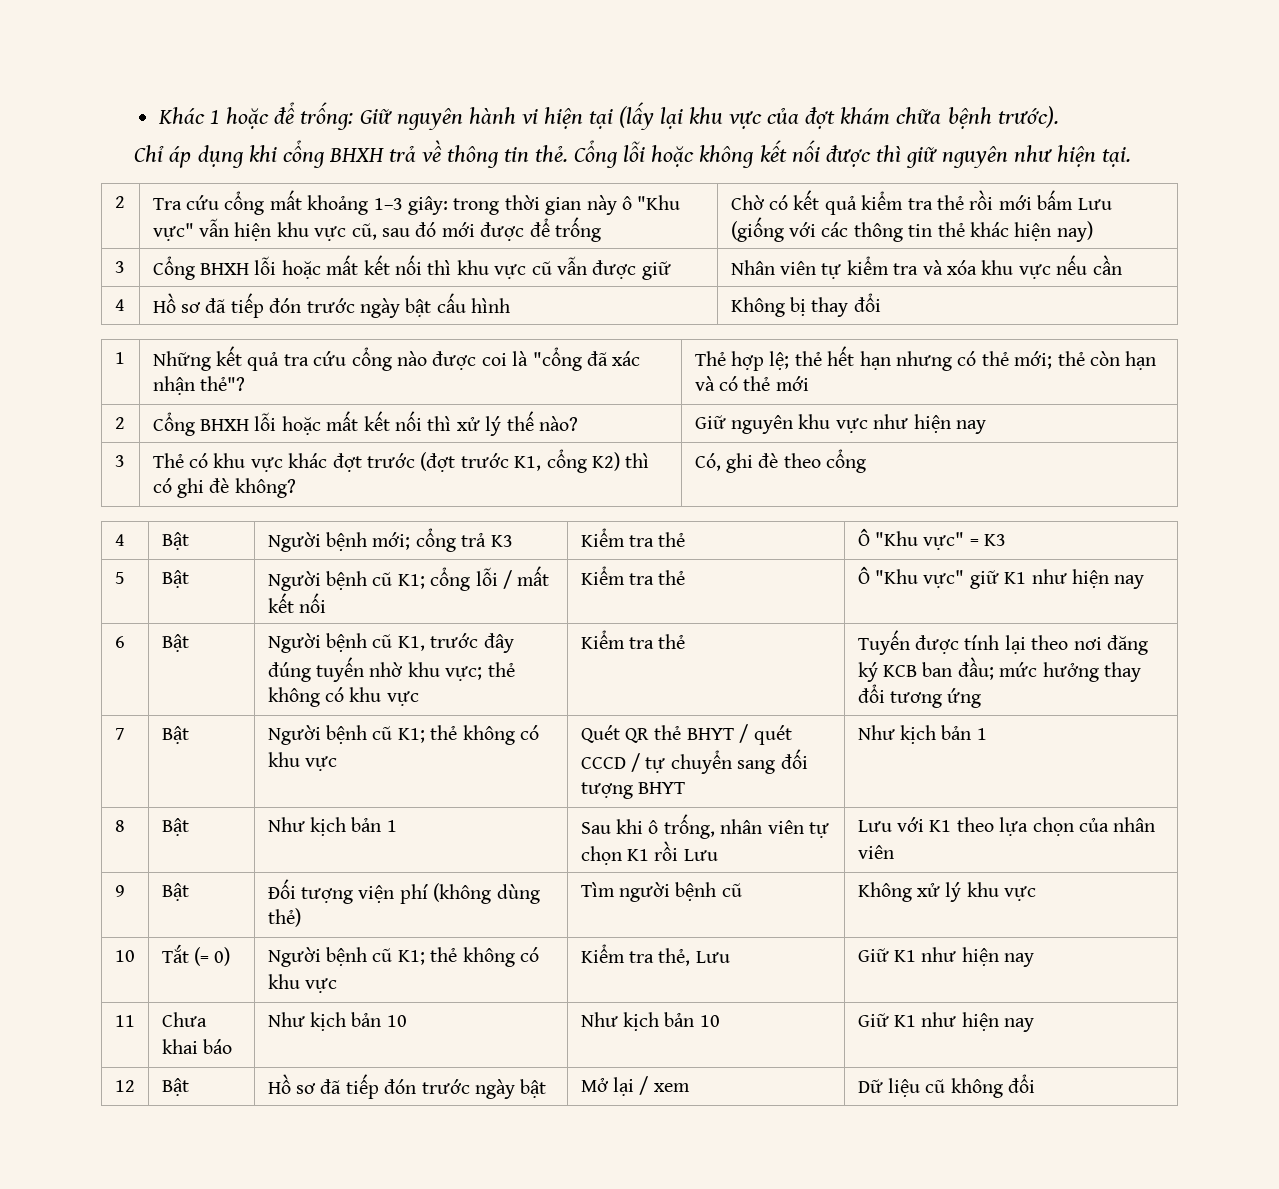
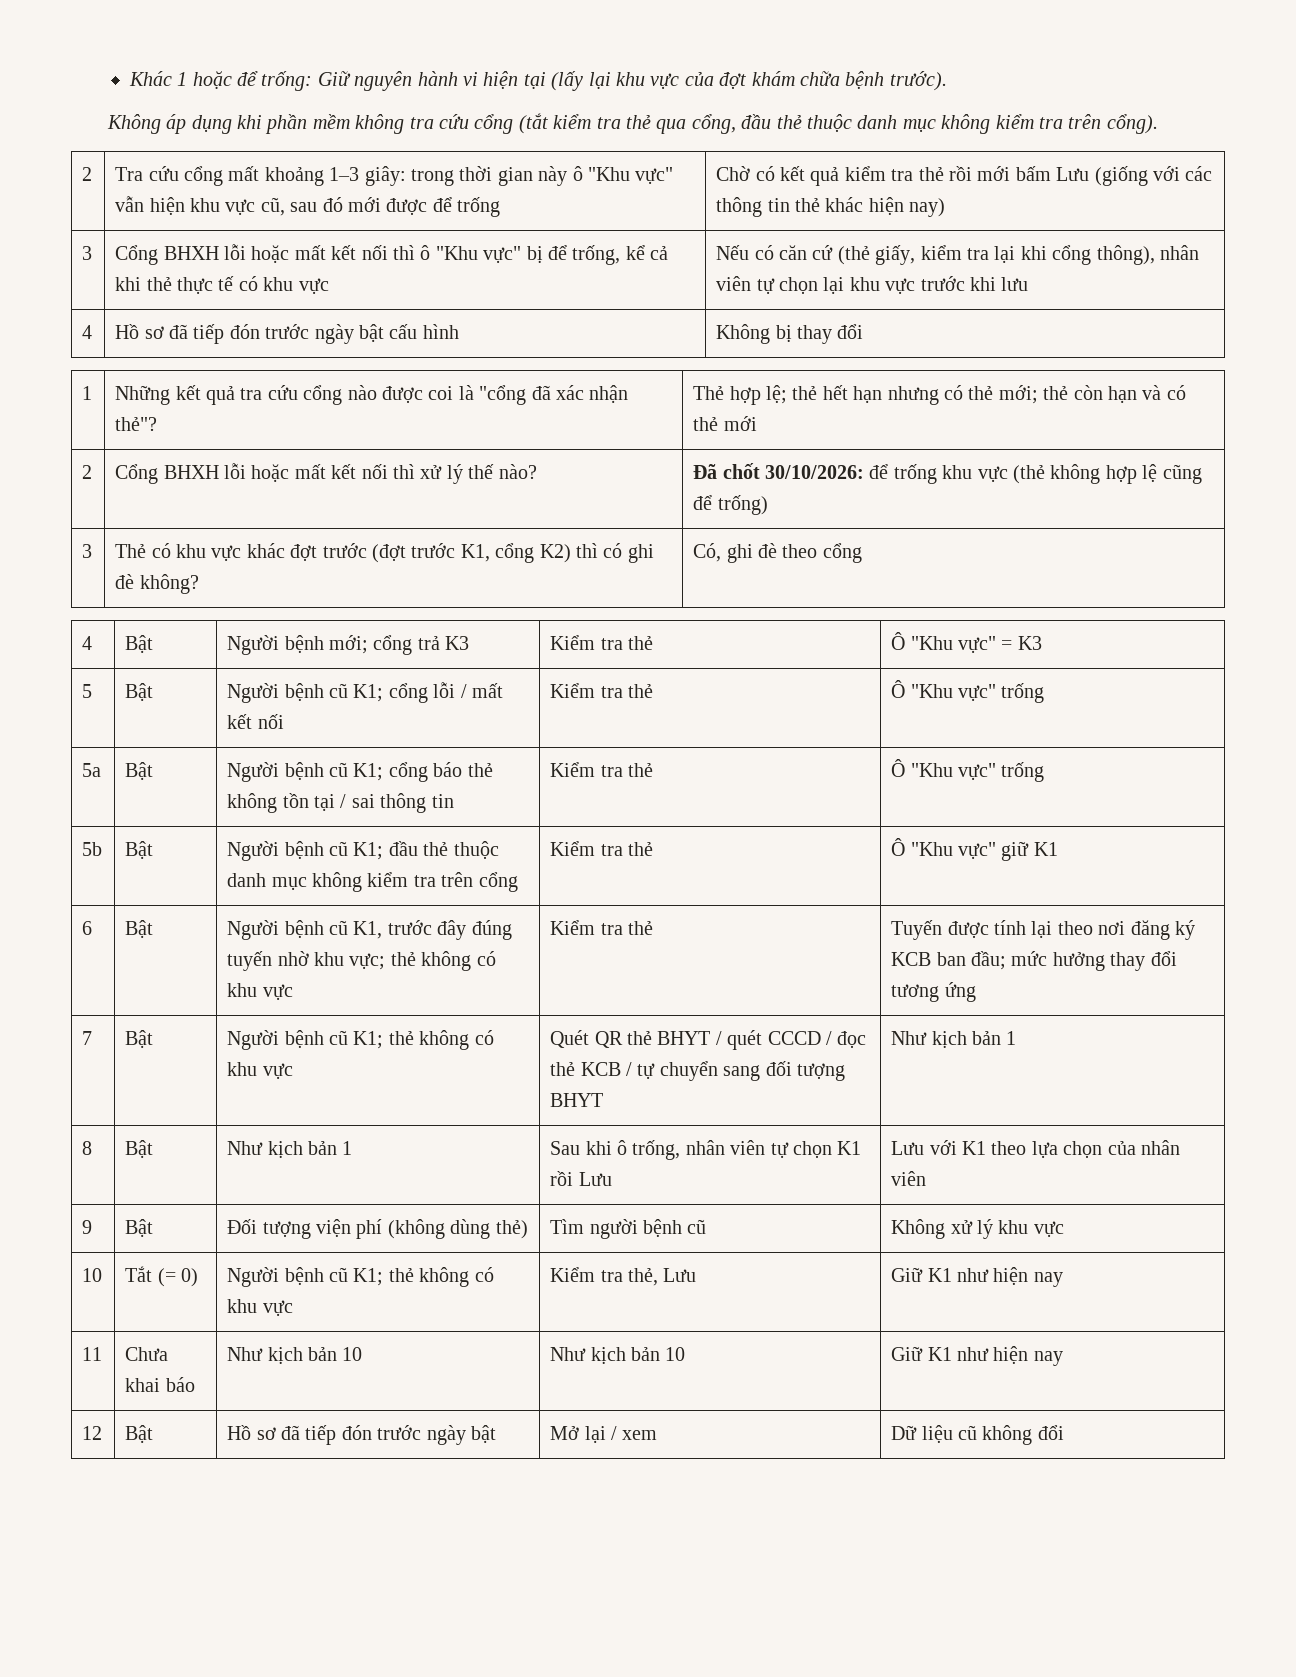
[134,145,165,162] Chỉ -> [106,114,161,134] Không
[282,140,1132,168] cổng BHXH trả về thông tin thẻ. Cổng lỗi hoặc không kết nối được thì giữ nguyên như hiện tại. -> [265,113,1158,134] phần mềm không tra cứu cổng (tắt kiểm tra thẻ qua cổng, đầu thẻ thuộc danh mục không kiểm tra trên cổng).
[456,256,671,280] [730,255,1122,279] khu vực cũ vẫn được giữ | Nhân viên tự kiểm tra và xóa khu vực nếu cần -> [420,245,669,265] [115,276,329,294] [716,245,1200,265] [716,276,1029,294] ô "Khu vực" bị để trống, kể cả khi thẻ thực tế có khu vực | Nếu có căn cứ (thẻ giấy, kiểm tra lại khi cổng thông), nhân viên tự chọn lại khu vực trước khi lưu
[694,414,986,434] Giữ nguyên khu vực như hiện nay -> [693,463,1202,484] [693,495,768,515] Đã chốt 30/10/2026: để trống khu vực (thẻ không hợp lệ cũng để trống)
(686, 577) none -> [891,680,1045,703] [82,763,102,777] [125,762,154,780] [227,762,493,782] [227,793,454,813] [550,762,654,777] [891,759,1045,782] [82,842,103,856] [125,841,154,859] [227,841,499,861] [227,872,518,892] [550,841,654,856] | Ô "Khu vực" trống // 5a | Bật | Người bệnh cũ K1; cổng báo thẻ không tồn tại / sai thông tin | Kiểm tra thẻ | Ô "Khu vực" trống // 5b | Bật | Người bệnh cũ K1; đầu thẻ thuộc danh mục không kiểm tra trên cổng | Kiểm tra thẻ
[1031,569,1145,589] như hiện nay -> (1058, 849) none
(640, 762) none -> [837,1031,867,1048] [550,1062,633,1076] đọc thẻ KCB /

